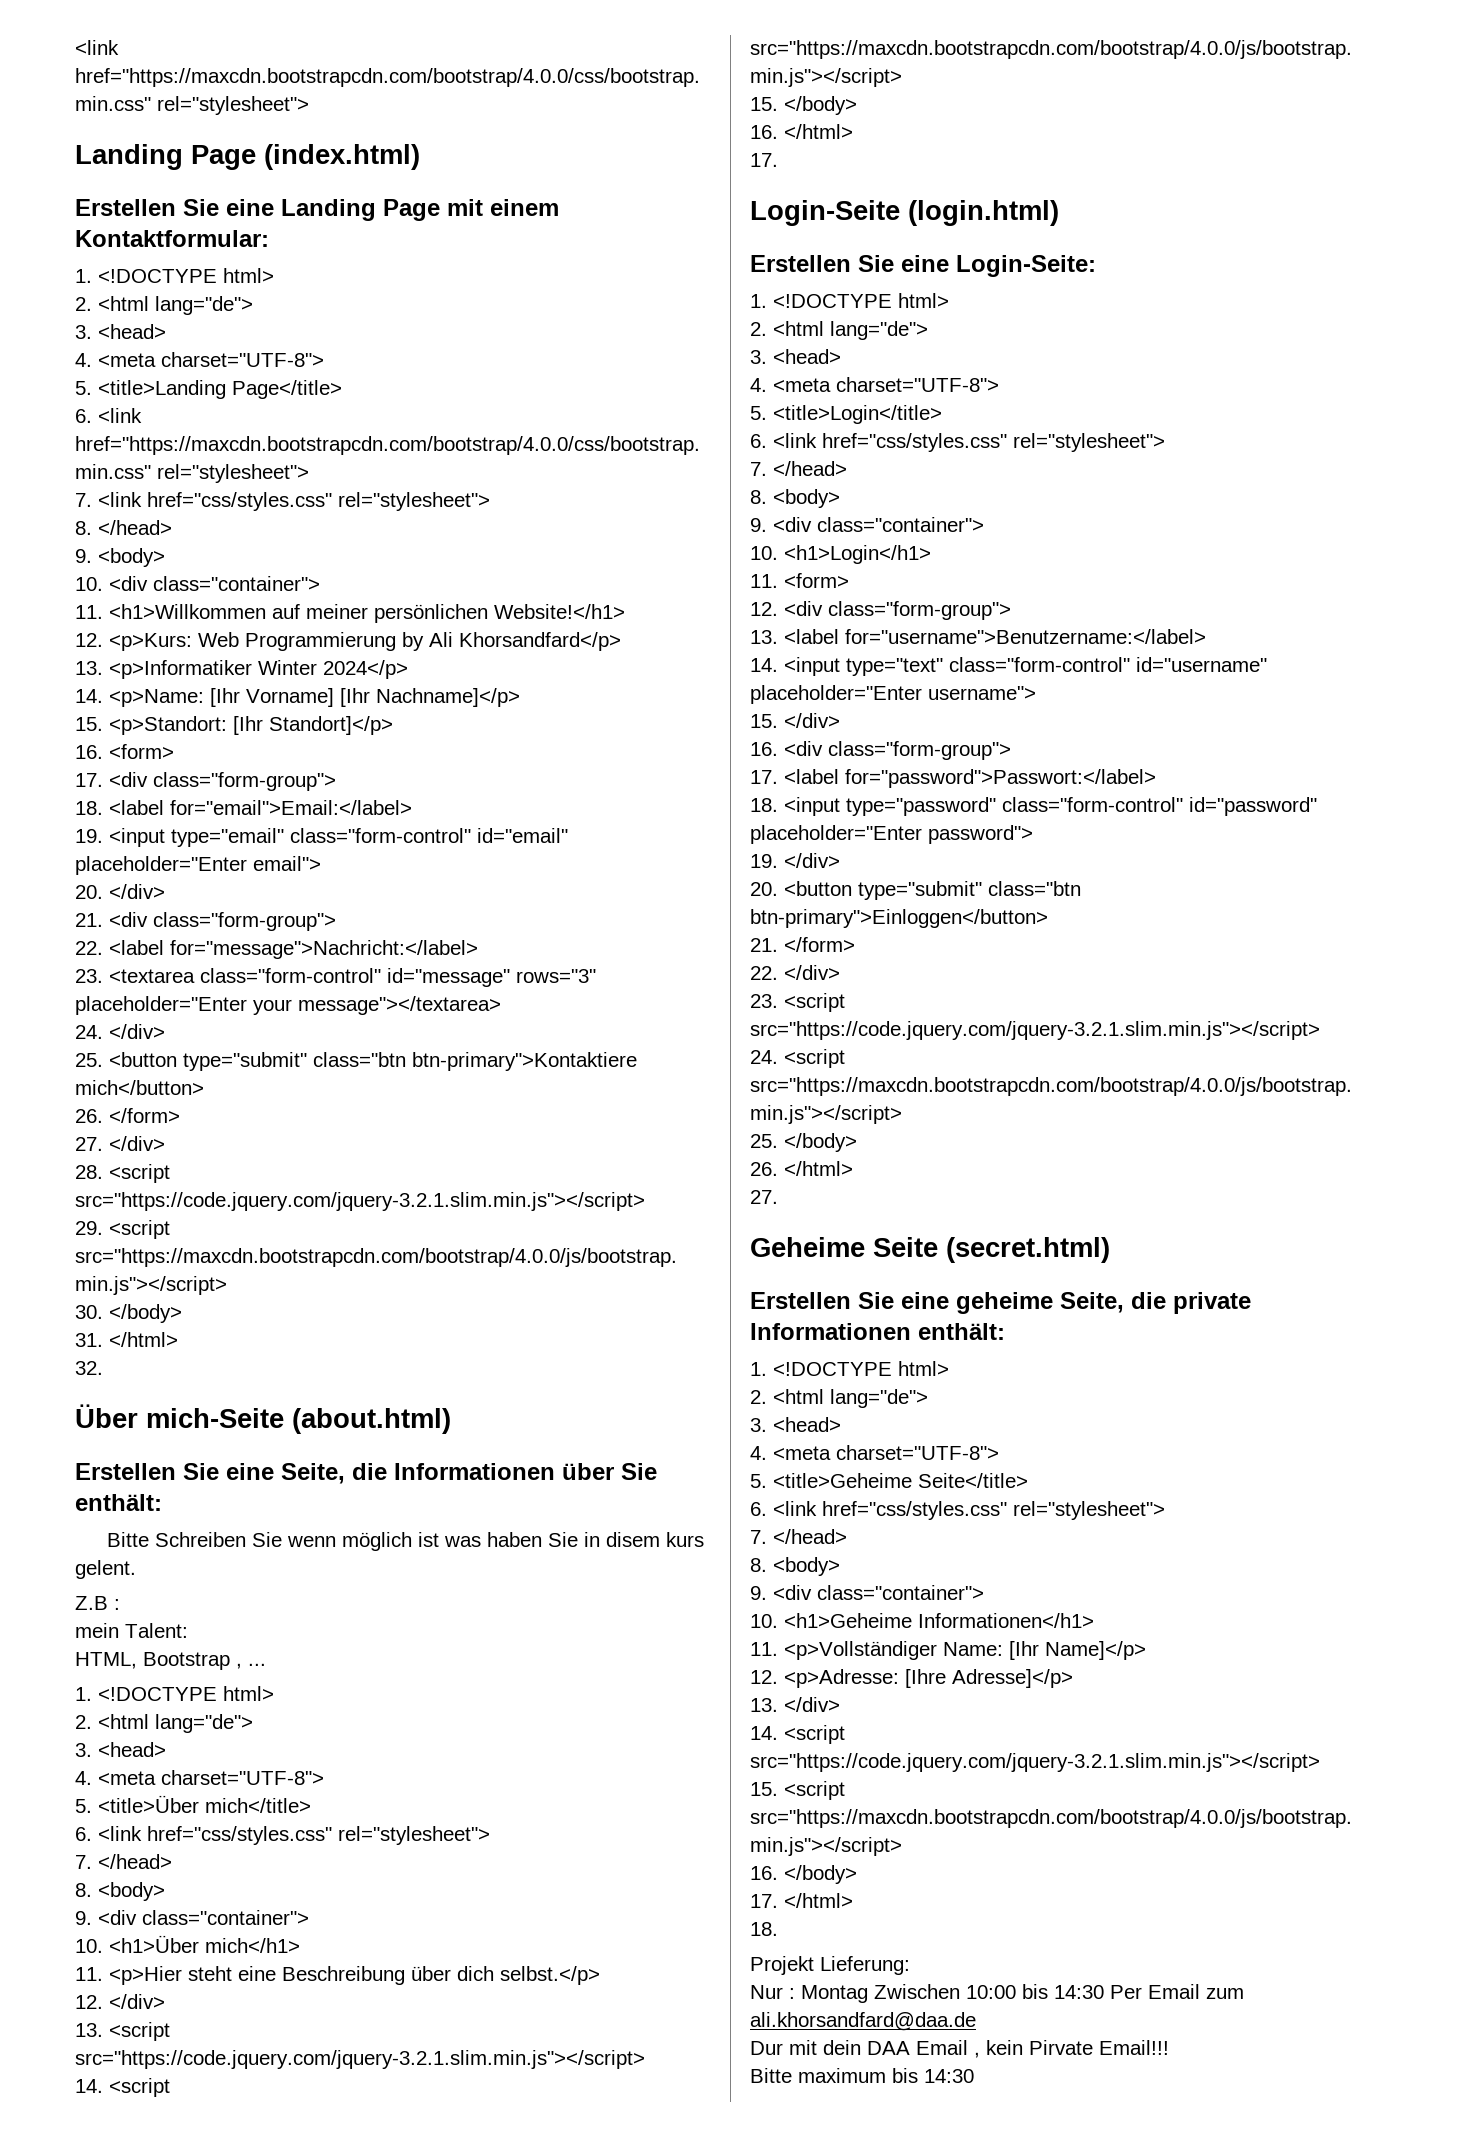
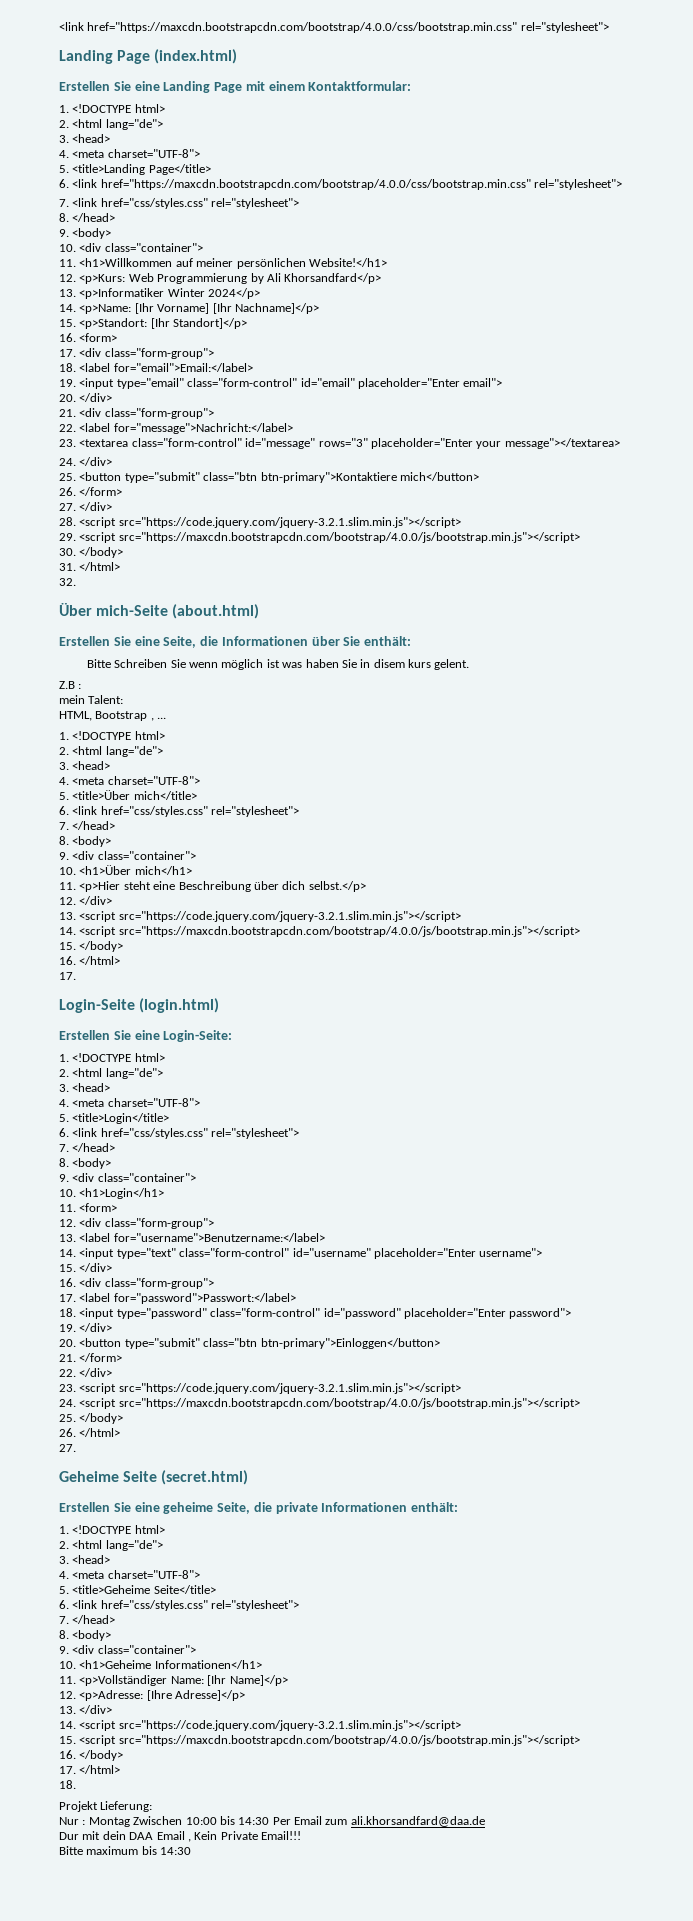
[986,2040,1093,2055] kein Pirvate -> [194,1831,258,1840] Kein Private

